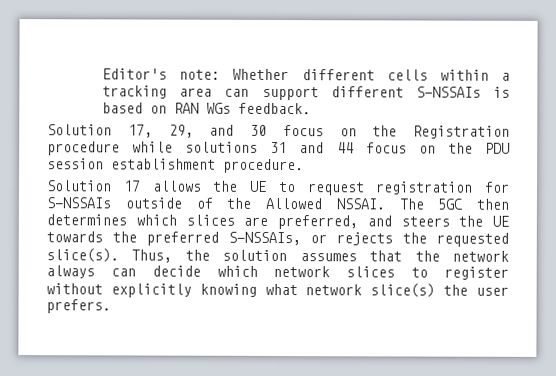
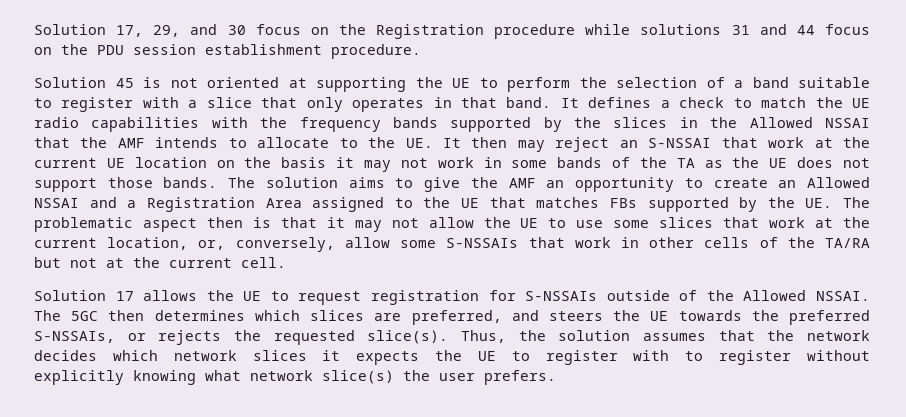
[102,68,510,81] [102,85,510,101] [102,102,312,115] Editor's note: Whether different cells within a tracking area can support different S-NSSAIs is based on RAN WGs feedback. // -> (34, 29) none
(304, 166) none -> [34,77,870,92] [34,97,871,112] [34,117,870,132] [34,137,871,152] [34,157,871,172] [34,177,871,192] [34,197,870,212] [34,217,871,232] [34,237,870,252] [34,257,286,268] // Solution 45 is not oriented at supporting the UE to perform the selection of a band suitable to register with a slice that only operates in that band. It defines a check to match the UE radio capabilities with the frequency bands supported by the slices in the Allowed NSSAI that the AMF intends to allocate to the UE. It then may reject an S-NSSAI that work at the current UE location on the basis it may not work in some bands of the TA as the UE does not support those bands. The solution aims to give the AMF an opportunity to create an Allowed NSSAI and a Registration Area assigned to the UE that matches FBs supported by the UE. The problematic aspect then is that it may not allow the UE to use some slices that work at the current location, or, conversely, allow some S-NSSAIs that work in other cells of the TA/RA but not at the current cell.
[46,265,396,279] always can decide which network slices -> [34,350,670,365] decides which network slices it expects the UE to register with

